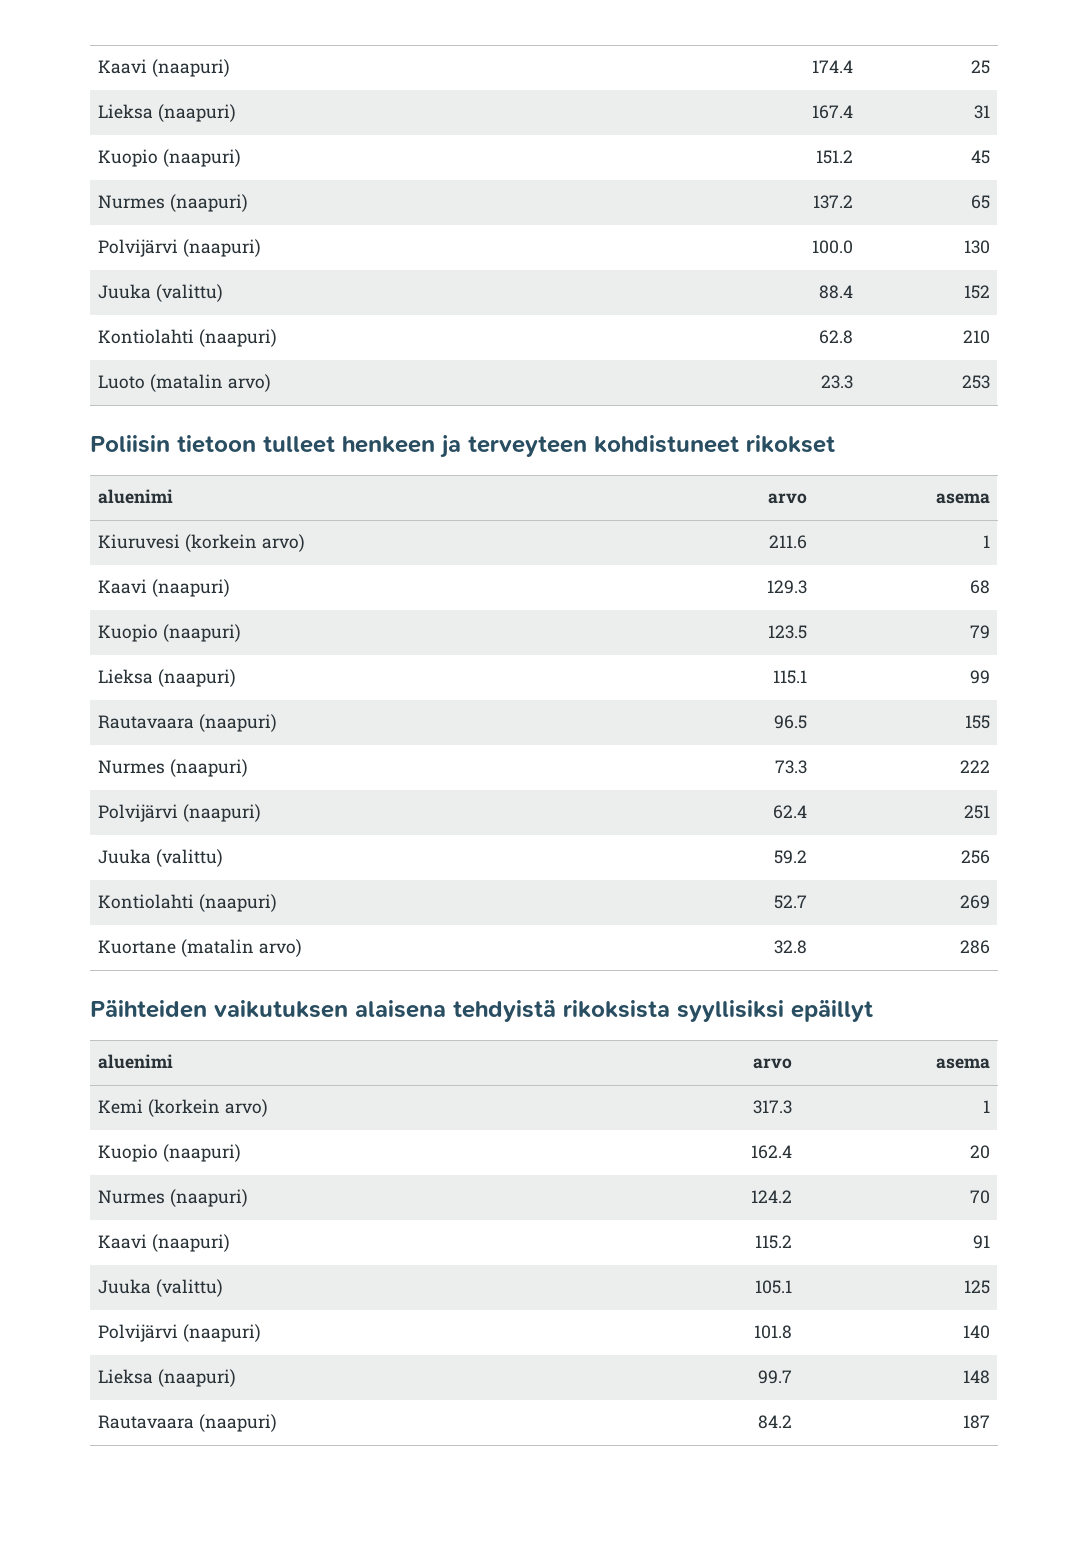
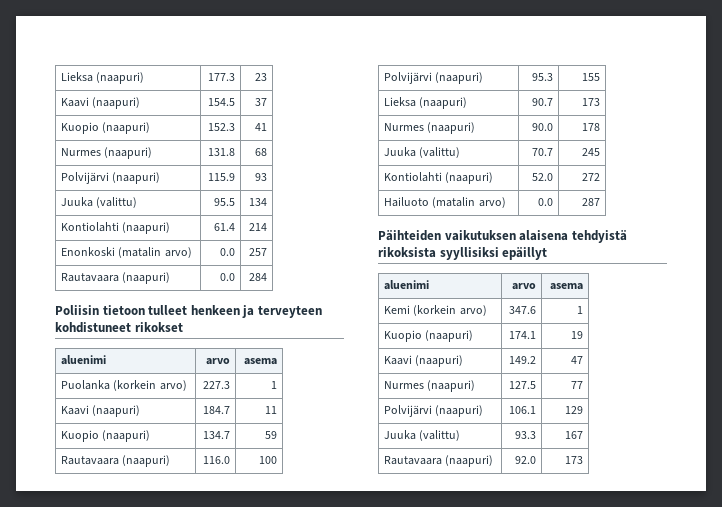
[98,59,230,77] [811,60,853,73] [970,60,990,74] [98,104,236,122] [811,105,853,119] [973,105,990,119] [98,149,241,167] [815,150,853,164] [970,150,990,164] [98,194,248,212] [812,195,853,209] [970,195,990,209] [98,239,261,257] [811,240,853,254] [963,240,990,254] [98,284,223,302] [818,285,853,299] [963,285,990,299] [98,329,277,347] [818,330,853,344] [962,330,990,344] [98,374,271,392] [820,375,853,389] [961,375,990,389] Kaavi (naapuri) | 174.4 | 25 // Lieksa (naapuri) | 167.4 | 31 // Kuopio (naapuri) | 151.2 | 45 // Nurmes (naapuri) | 137.2 | 65 // Polvijärvi (naapuri) | 100.0 | 130 // Juuka (valittu) | 88.4 | 152 // Kontiolahti (naapuri) | 62.8 | 210 // Luoto (matalin arvo) | 23.3 | 253 -> [61,72,145,84] [207,73,235,81] [254,73,267,81] [61,97,141,109] [207,98,235,106] [254,98,267,106] [61,122,151,134] [207,123,235,131] [254,123,267,131] [61,147,153,159] [207,148,235,156] [254,148,267,156] [61,172,161,184] [207,173,235,181] [254,173,267,181] [61,197,138,208] [213,198,235,206] [248,198,267,206] [61,222,171,234] [213,223,235,231] [248,223,267,231] [61,247,192,258] [219,248,235,256] [248,248,267,256] [61,272,171,284] [219,273,235,281] [248,273,267,281] Lieksa (naapuri) | 177.3 | 23 // Kaavi (naapuri) | 154.5 | 37 // Kuopio (naapuri) | 152.3 | 41 // Nurmes (naapuri) | 131.8 | 68 // Polvijärvi (naapuri) | 115.9 | 93 // Juuka (valittu) | 95.5 | 134 // Kontiolahti (naapuri) | 61.4 | 214 // Enonkoski (matalin arvo) | 0.0 | 257 // Rautavaara (naapuri) | 0.0 | 284
[98,534,305,552] [768,535,807,549] Kiuruvesi (korkein arvo) | 211.6 -> [61,380,187,391] [202,381,230,389] Puolanka (korkein arvo) | 227.3
[766,580,807,594] [969,580,990,594] [98,624,241,642] [767,625,807,639] [969,625,990,639] [98,669,236,687] [772,670,807,684] [969,670,990,684] [98,714,277,732] [773,715,807,729] [964,715,990,729] [98,759,248,777] [774,760,807,774] [959,760,990,773] [98,804,261,822] [772,805,807,819] [963,805,990,819] [98,849,223,867] [773,850,807,864] [960,850,990,864] [98,894,277,912] [773,895,807,909] [959,895,990,909] [98,939,302,957] [773,940,807,954] [959,940,990,954] 129.3 | 68 // Kuopio (naapuri) | 123.5 | 79 // Lieksa (naapuri) | 115.1 | 99 // Rautavaara (naapuri) | 96.5 | 155 // Nurmes (naapuri) | 73.3 | 222 // Polvijärvi (naapuri) | 62.4 | 251 // Juuka (valittu) | 59.2 | 256 // Kontiolahti (naapuri) | 52.7 | 269 // Kuortane (matalin arvo) | 32.8 | 286 -> [202,406,230,414] [264,406,277,414] [61,430,151,442] [202,431,230,439] [264,431,277,439] [61,455,171,467] [202,456,230,464] [258,456,277,464] [384,72,484,84] [531,73,553,81] [581,73,600,81] [384,97,468,109] [531,98,553,106] [581,98,600,106] [384,122,476,134] [531,123,553,131] [581,123,600,131] [384,147,461,158] [531,148,553,156] [581,148,600,156] [384,172,494,184] [531,173,553,181] [581,173,600,181] [384,197,506,208] [537,198,553,206] [581,198,600,206] 184.7 | 11 // Kuopio (naapuri) | 134.7 | 59 // Rautavaara (naapuri) | 116.0 | 100 // Polvijärvi (naapuri) | 95.3 | 155 // Lieksa (naapuri) | 90.7 | 173 // Nurmes (naapuri) | 90.0 | 178 // Juuka (valittu) | 70.7 | 245 // Kontiolahti (naapuri) | 52.0 | 272 // Hailuoto (matalin arvo) | 0.0 | 287
[752,1100,792,1114] 317.3 -> [508,306,536,314] 347.6
[750,1145,792,1159] [969,1145,990,1159] [98,1189,248,1207] [750,1190,792,1203] [969,1190,990,1204] [98,1234,230,1252] [754,1235,792,1249] [972,1235,990,1249] [98,1279,223,1297] [754,1280,792,1294] [963,1280,990,1294] [98,1324,261,1342] [753,1325,792,1339] [962,1325,990,1339] [98,1369,236,1387] [757,1370,792,1384] [962,1370,990,1384] [98,1414,277,1432] [757,1415,792,1429] [962,1415,990,1429] 162.4 | 20 // Nurmes (naapuri) | 124.2 | 70 // Kaavi (naapuri) | 115.2 | 91 // Juuka (valittu) | 105.1 | 125 // Polvijärvi (naapuri) | 101.8 | 140 // Lieksa (naapuri) | 99.7 | 148 // Rautavaara (naapuri) | 84.2 | 187 -> [508,331,536,339] [570,331,583,339] [384,355,464,367] [508,356,536,364] [570,356,583,364] [384,380,476,392] [508,381,536,389] [570,381,583,389] [384,405,484,417] [508,406,536,414] [564,406,583,414] [384,430,461,441] [514,431,536,439] [564,431,583,439] [384,455,494,467] [514,456,536,464] [564,456,583,464] 174.1 | 19 // Kaavi (naapuri) | 149.2 | 47 // Nurmes (naapuri) | 127.5 | 77 // Polvijärvi (naapuri) | 106.1 | 129 // Juuka (valittu) | 93.3 | 167 // Rautavaara (naapuri) | 92.0 | 173

